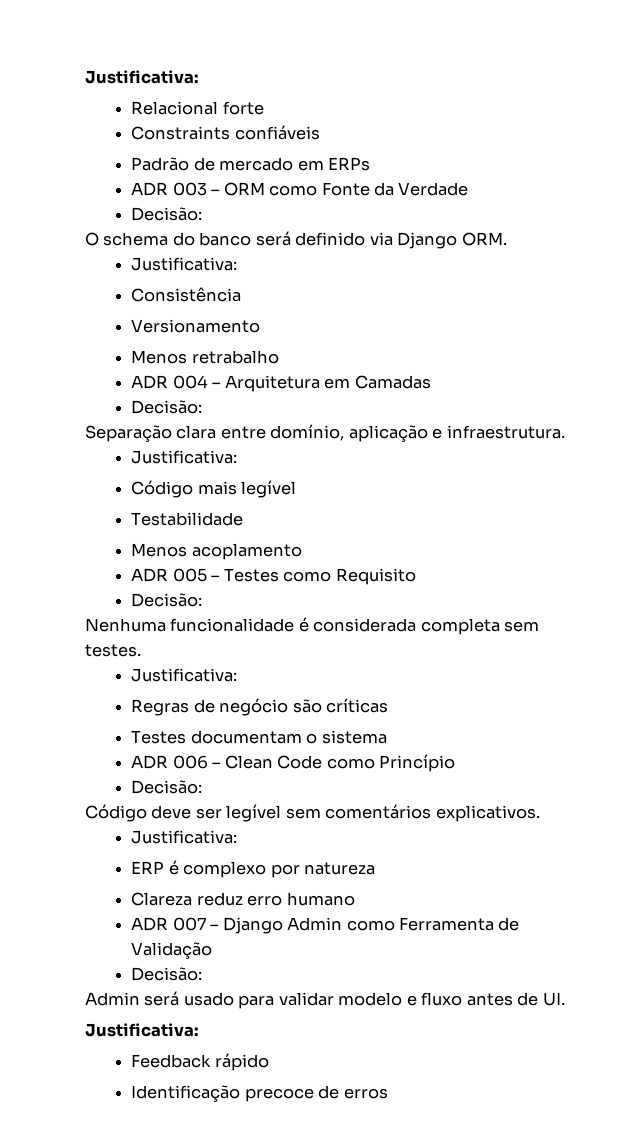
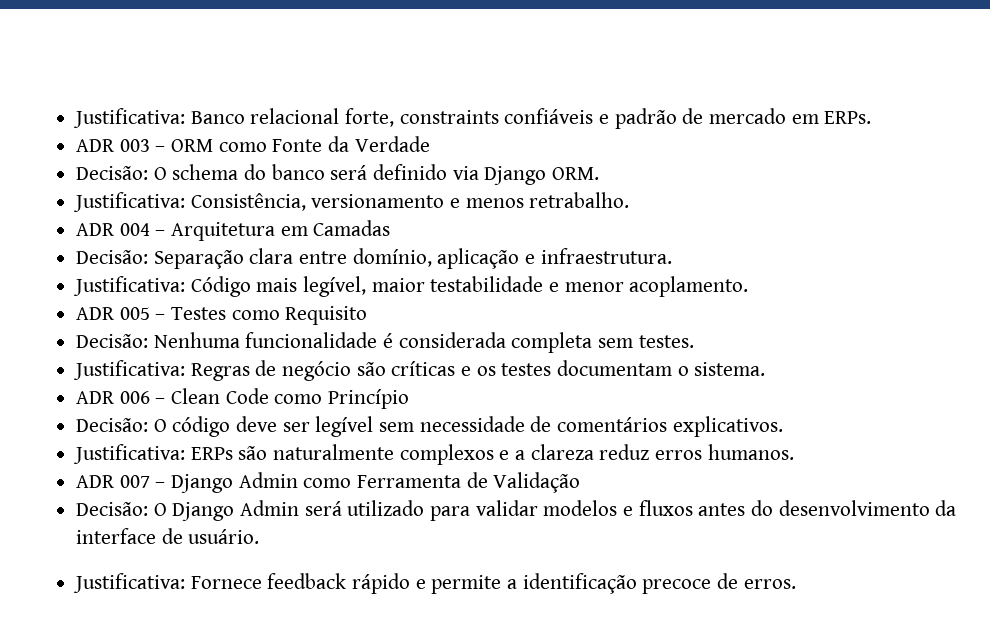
[85,70,199,84] [131,101,264,115] [131,126,231,140] Justificativa: // Relacional forte // Constraints -> [73,108,499,128] Justificativa: Banco relacional forte, constraints
[131,157,190,171] // Padrão -> [599,108,677,129] e padrão
[328,157,371,171] ERPs -> [824,111,872,124] ERPs.
(203, 214) // -> (149, 173) none
[131,287,242,302] [131,319,261,333] [131,350,279,364] // Consistência // Versionamento // Menos retrabalho -> [190,192,630,211] Consistência, versionamento e menos retrabalho.
(203, 407) // -> (149, 257) none
(238, 457) // -> (186, 286) none
[241,480,297,498] [131,512,244,526] [131,543,302,560] legível // Testabilidade // Menos acoplamento -> [303,276,749,297] legível, maior testabilidade e menor acoplamento.
(203, 600) // -> (149, 341) none
(238, 675) // -> (186, 370) none
[131,730,187,744] // Testes -> [461,363,552,376] e os testes
[321,730,387,744] sistema -> [694,362,766,376] sistema.
[85,804,147,822] // Código -> [153,416,231,437] O código
(321, 813) none -> [419,416,552,432] necessidade de
[131,860,376,878] [131,892,355,906] // ERP é complexo por natureza // Clareza reduz erro humano -> [190,444,794,465] ERPs são naturalmente complexos e a clareza reduz erros humanos.
(203, 974) // -> [153,502,235,521] O Django
[183,992,234,1006] usado -> [347,500,425,516] utilizado
[338,992,565,1006] [85,1023,199,1037] [131,1054,212,1068] modelo e fluxo antes de UI. // Justificativa: // Feedback -> [543,500,957,516] [76,528,260,544] [73,573,347,593] modelos e fluxos antes do desenvolvimento da interface de usuário. // Justificativa: Fornece feedback
[131,1085,241,1102] // Identificação -> [415,573,637,594] e permite a identificação
[343,1088,388,1099] erros -> [743,579,796,589] erros.

